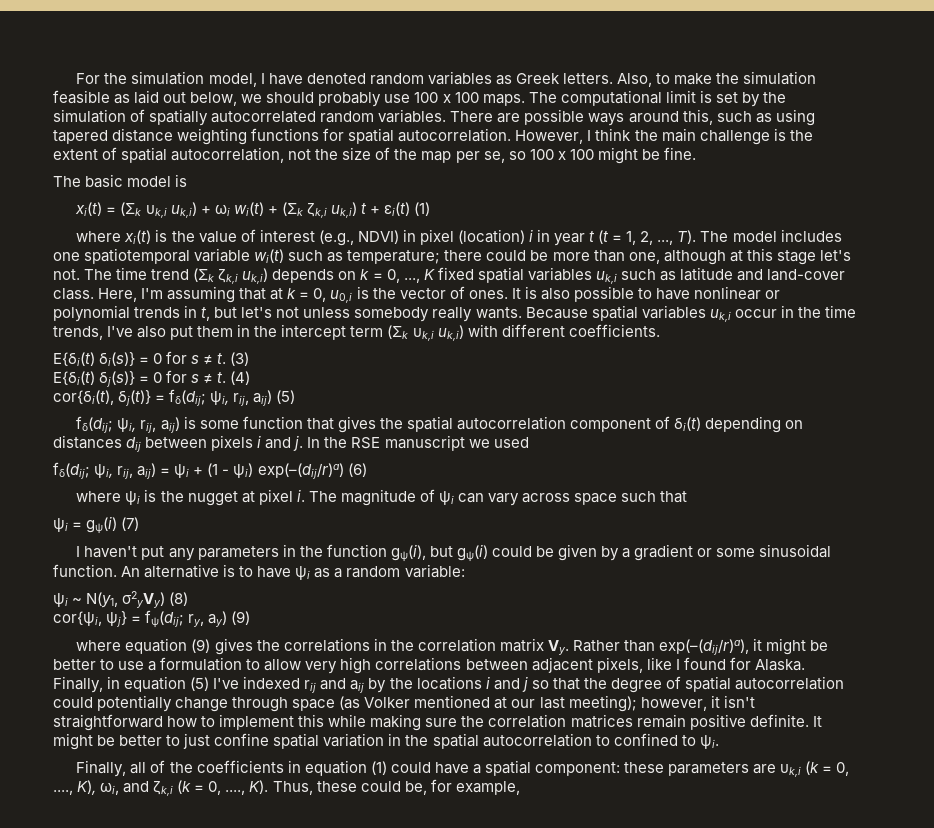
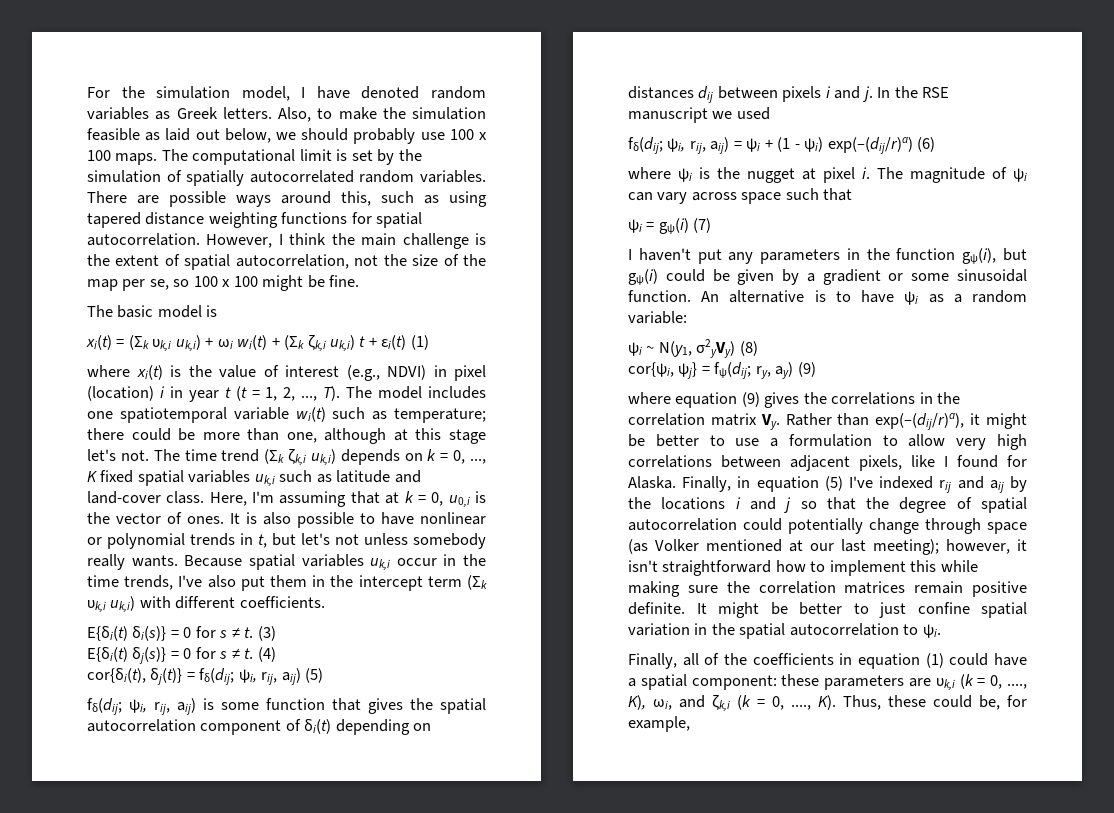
[613,733,696,746] confined to -> (919, 629) none

